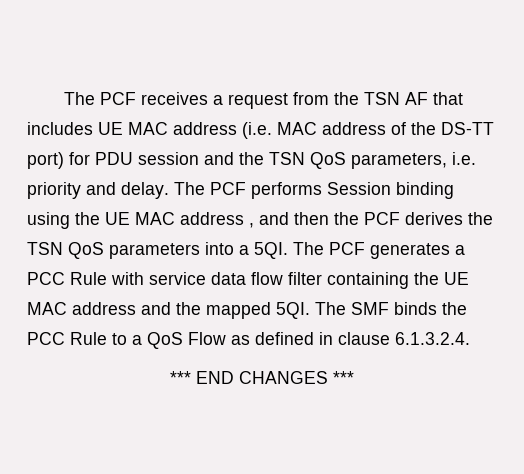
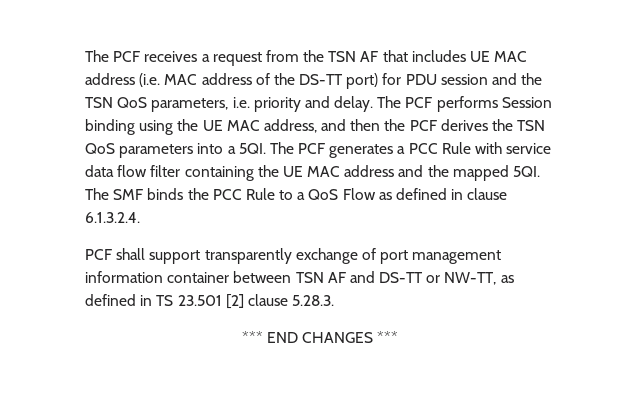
[180,212,254,228] address , -> [263,119,317,133] address,
(470, 338) none -> [85,248,502,264] [85,271,514,285] [85,294,335,309] // PCF shall support transparently exchange of port management information container between TSN AF and DS-TT or NW-TT, as defined in TS 23.501 [2] clause 5.28.3.

